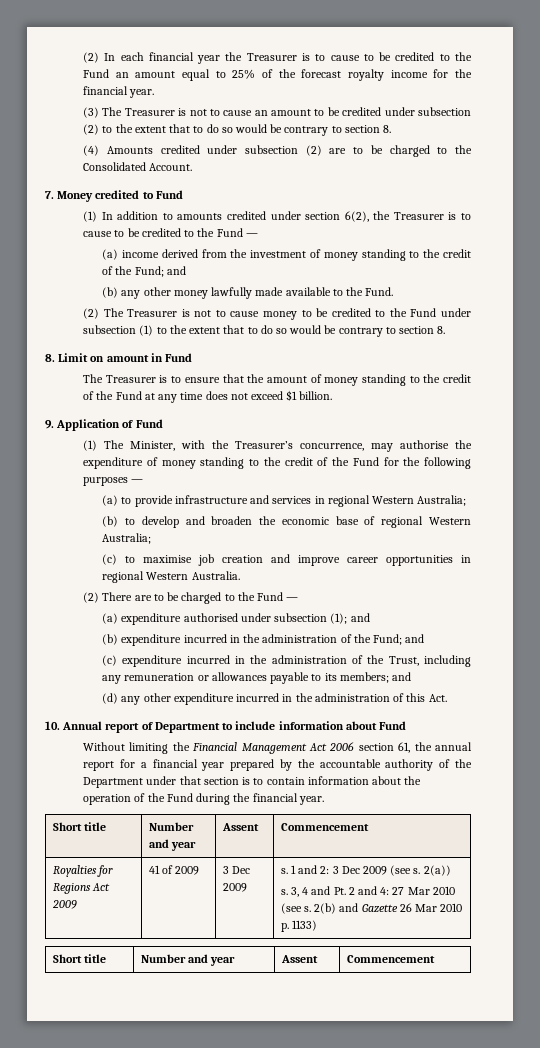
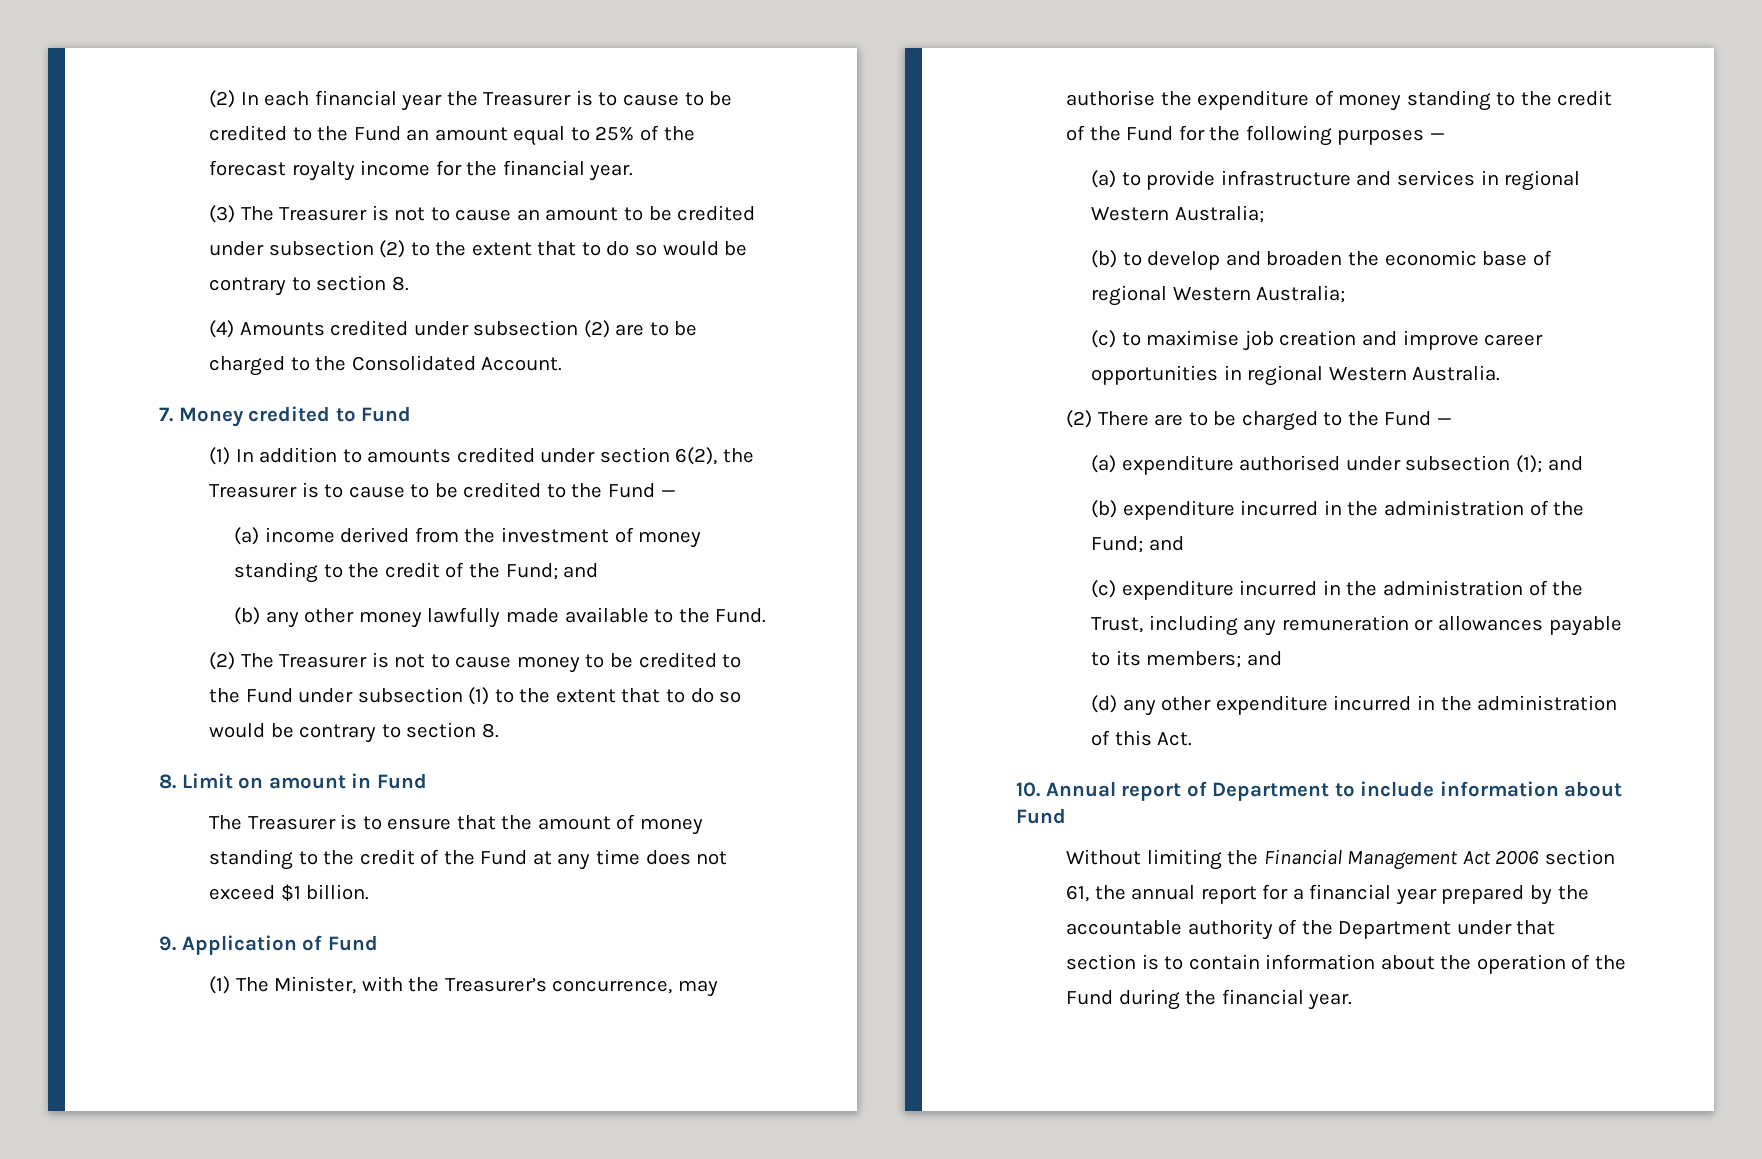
[52,822,106,831] [148,822,194,831] [148,839,196,851] [221,823,259,831] [280,823,369,831] [52,865,113,877] [52,883,110,894] [51,900,77,909] [148,865,200,875] [222,866,250,874] [222,883,247,892] [280,865,451,876] [280,886,455,897] [280,903,463,914] [280,920,317,932] [52,954,106,963] [140,954,236,966] [280,955,318,963] [346,955,435,963] // Short title | Number and year | Assent | Commencement // Royalties for Regions Act 2009 | 41 of 2009 | 3 Dec 2009 | s. 1 and 2: 3 Dec 2009 (see s. 2(a)) // s. 3, 4 and Pt. 2 and 4: 27 Mar 2010 (see s. 2(b) and Gazette 26 Mar 2010 p. 1133) // Short title | Number and year | Assent | Commencement -> (1353, 1001) none

